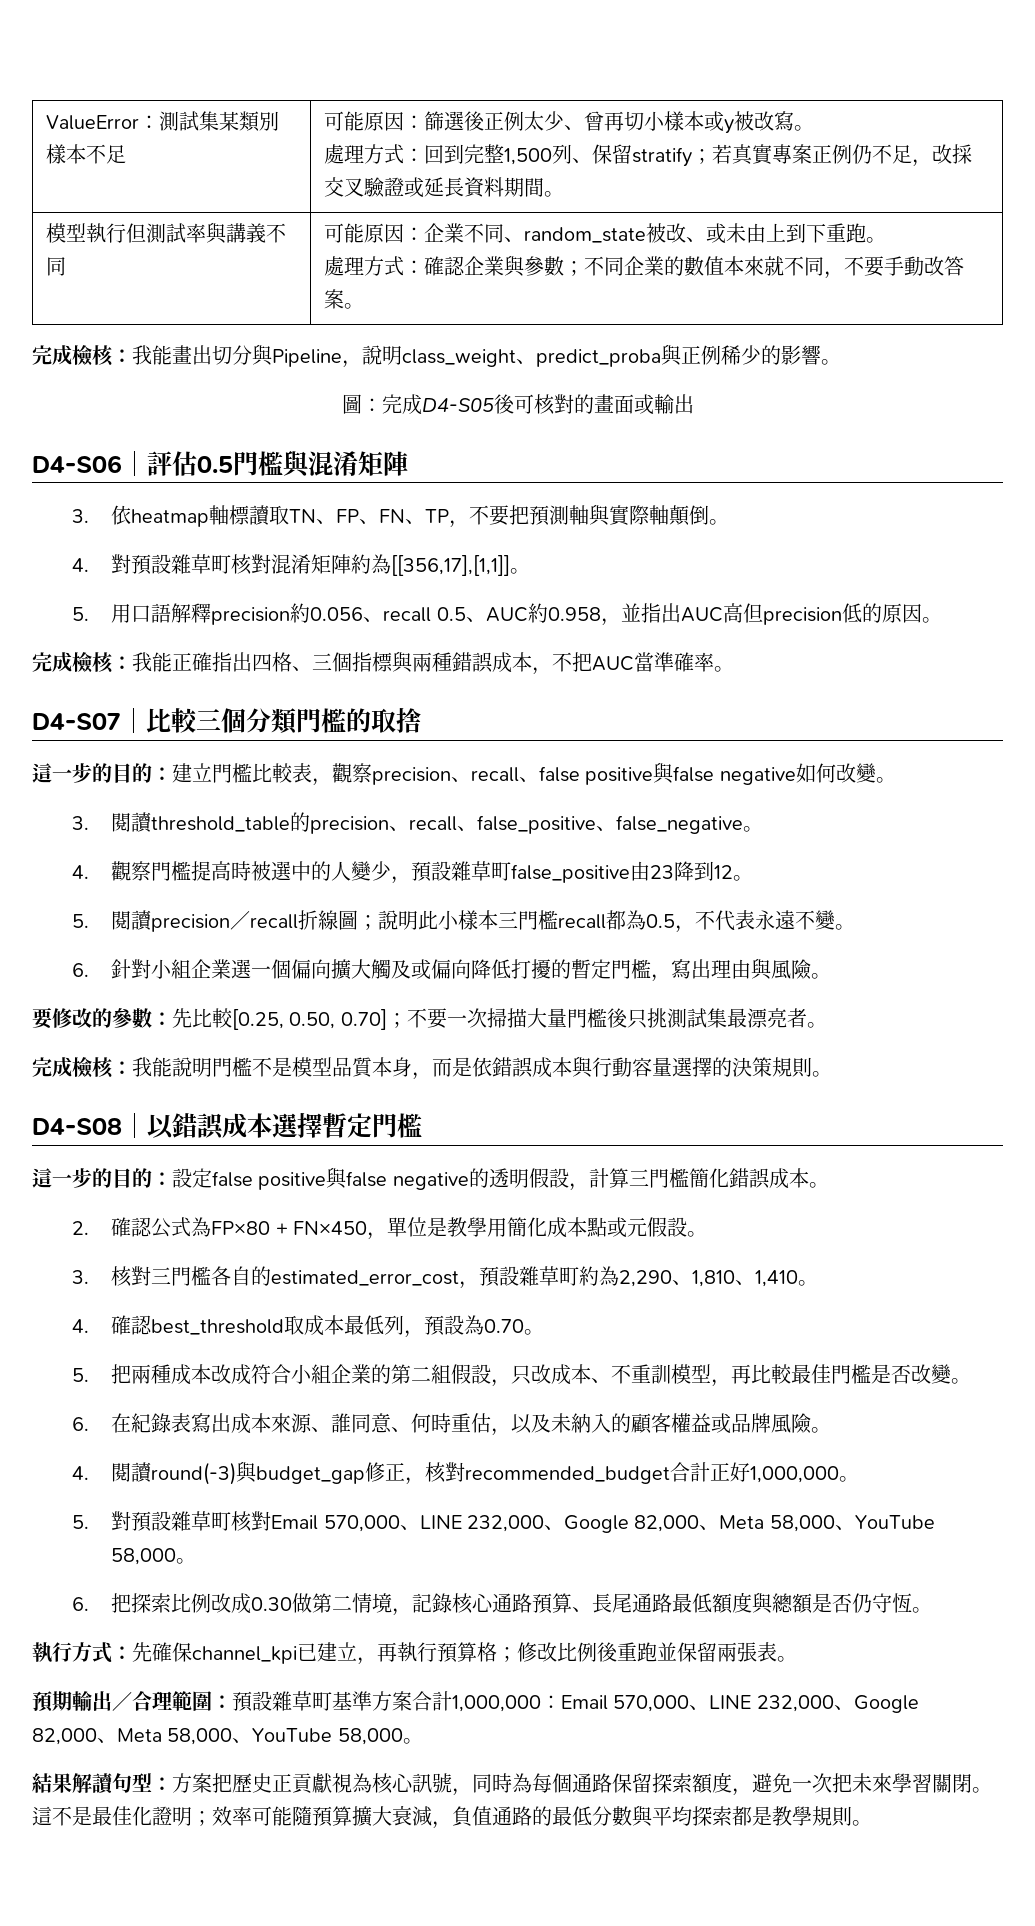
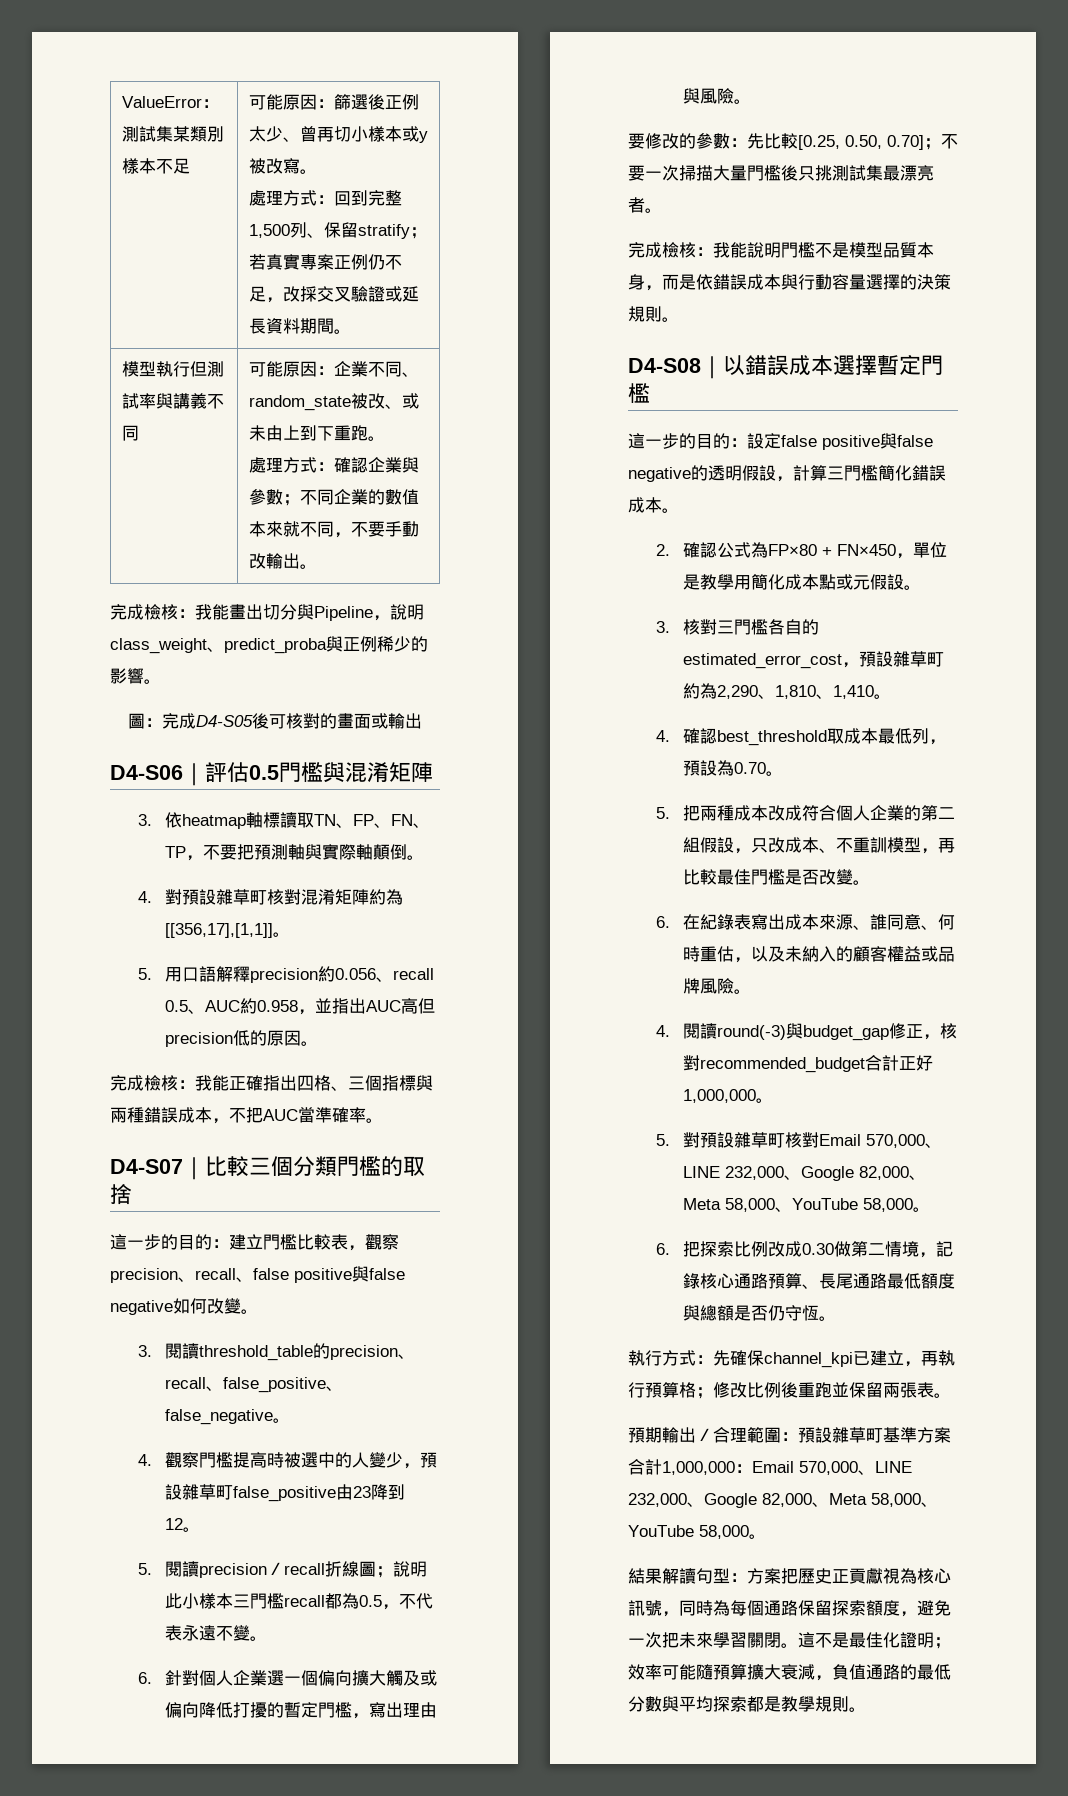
[943,256,964,276] [323,289,344,309] 答案 -> [265,553,300,569] 輸出
[151,959,192,979] 小組 -> [199,1670,234,1686] 個人
[291,1364,332,1384] 小組 -> [836,805,871,821] 個人

